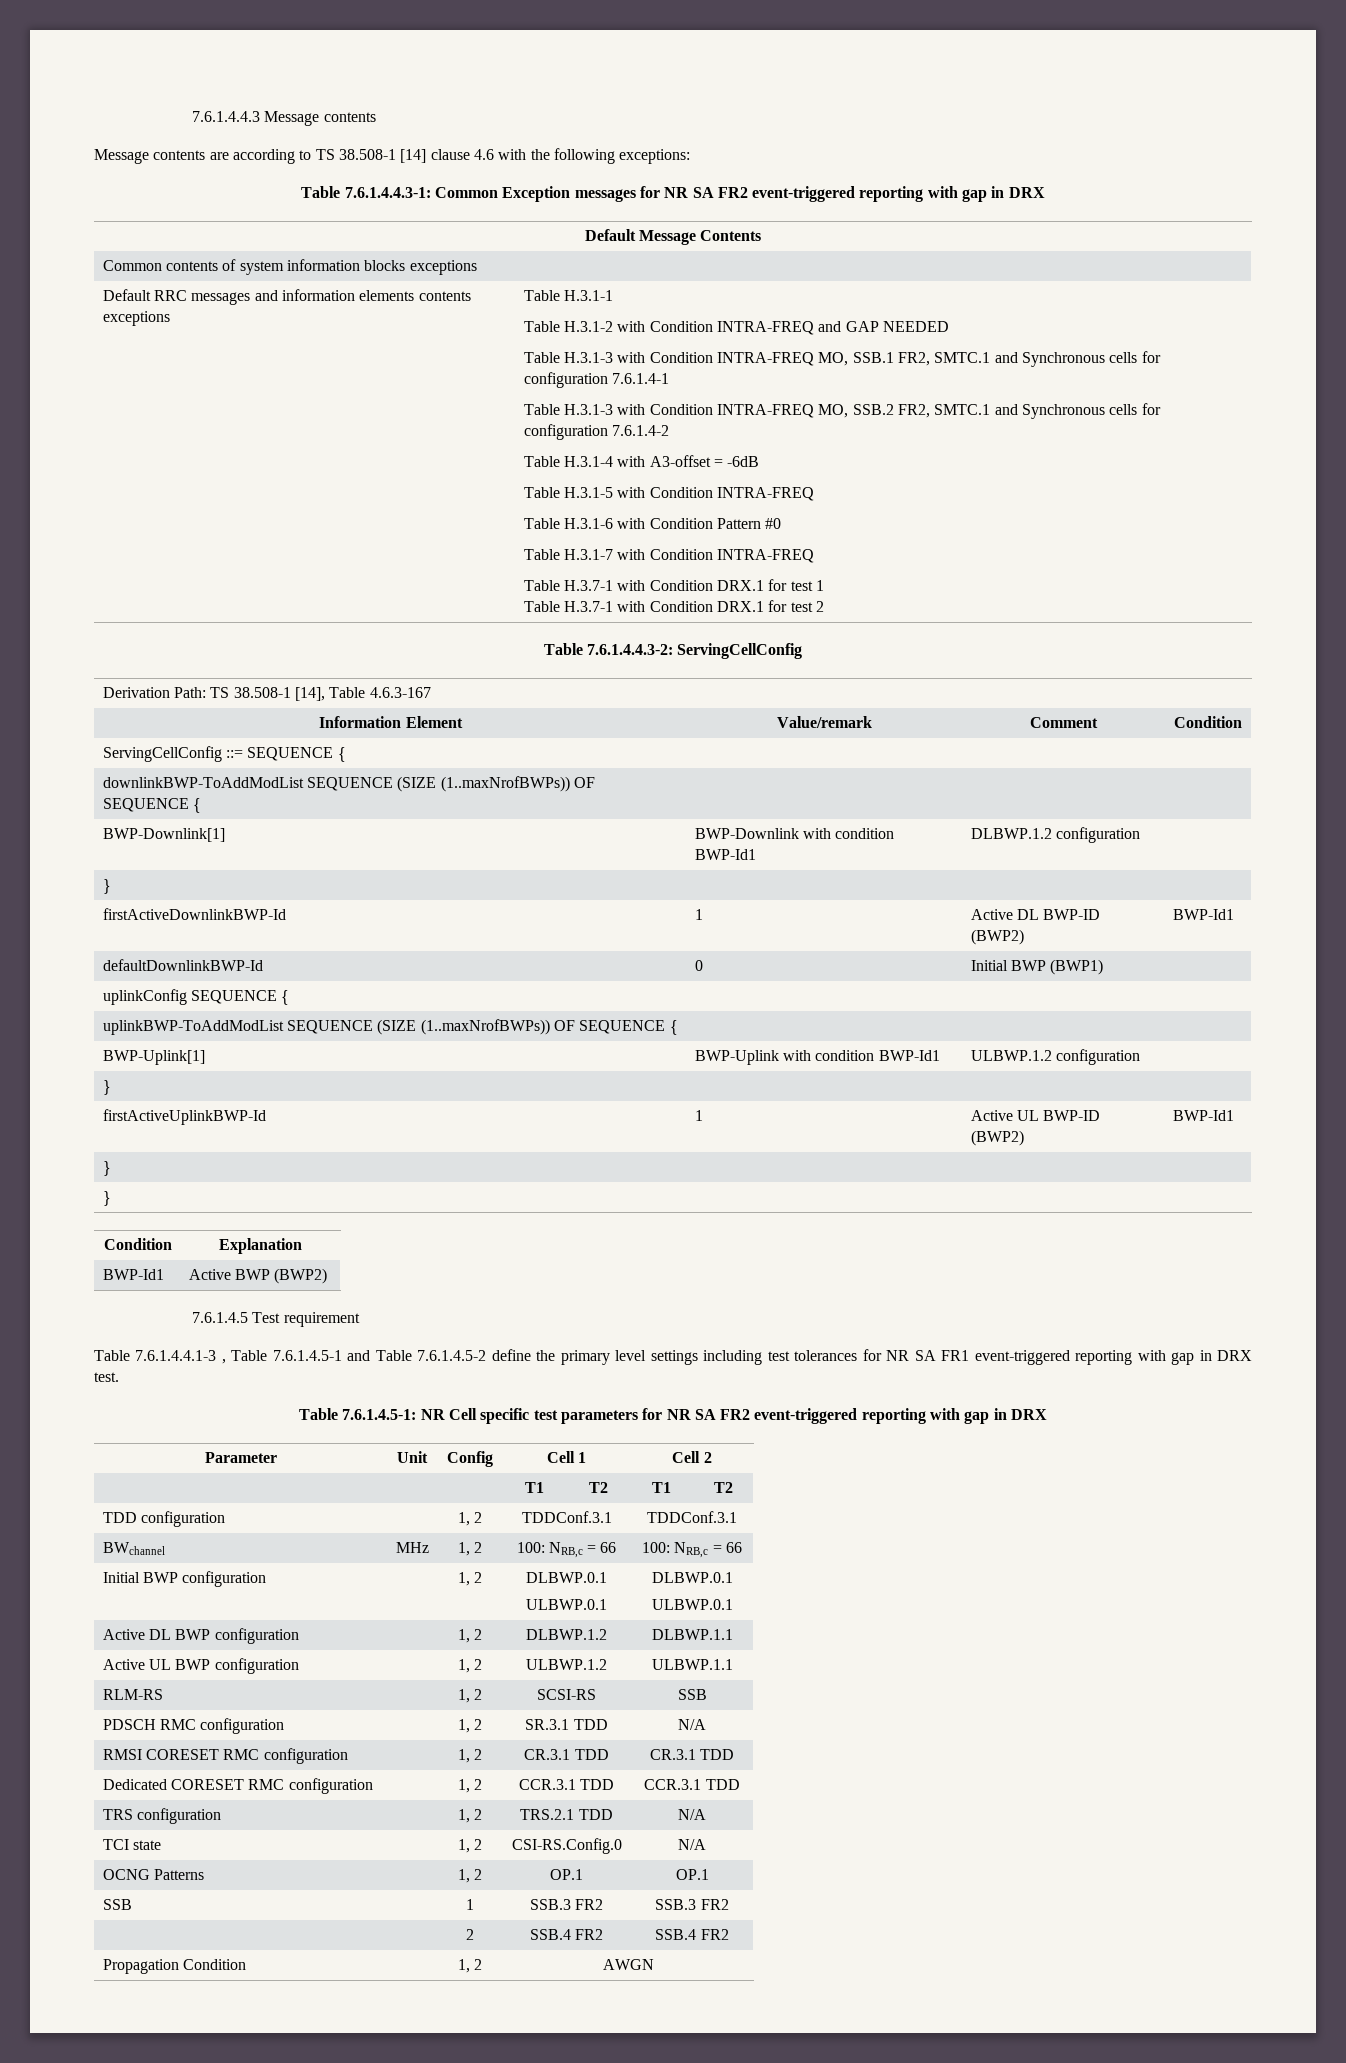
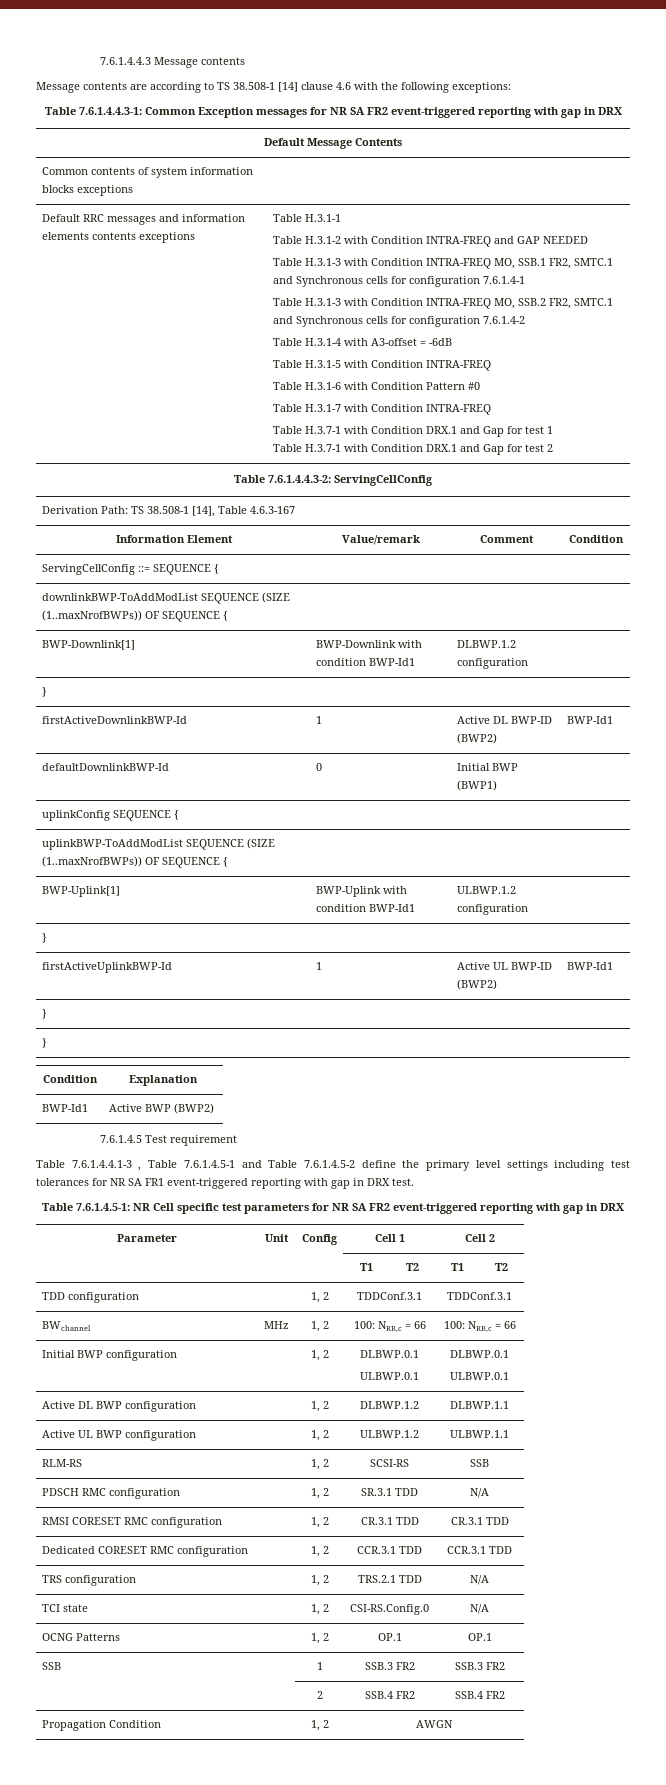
(765, 585) none -> [460,426,505,437] and Gap
(765, 606) none -> [460,444,505,455] and Gap

